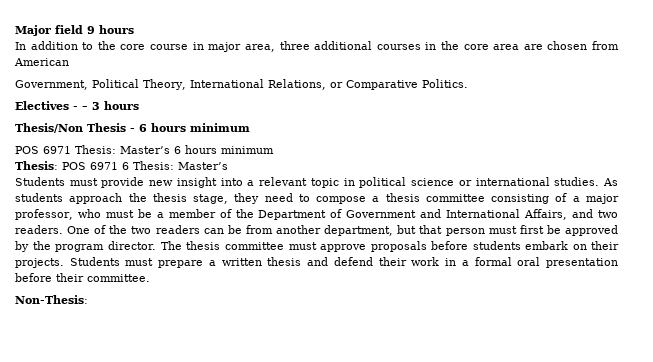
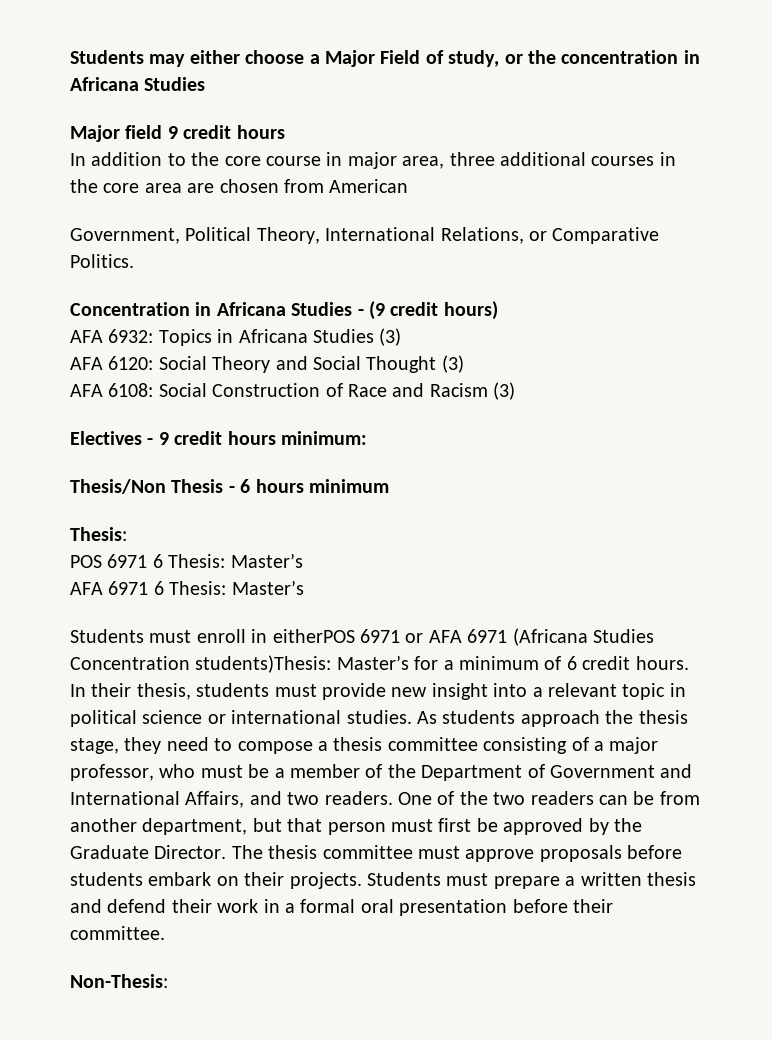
(15, 30) none -> [70,50,700,67] [70,77,206,91] Students may either choose a Major Field of study, or the concentration in Africana Studies //
(95, 30) none -> [183,125,232,139] credit
(468, 83) none -> [70,301,498,320] [70,328,402,346] [70,355,464,373] [70,382,516,400] // Concentration in Africana Studies - (9 credit hours) // AFA 6932: Topics in Africana Studies (3) // AFA 6120: Social Theory and Social Thought (3) // AFA 6108: Social Construction of Race and Racism (3)
[82,101,139,110] – 3 hours -> [158,431,367,445] 9 credit hours minimum:
[15,145,274,154] [15,161,58,170] POS 6971 Thesis: Master’s 6 hours minimum // Thesis: -> [70,527,127,541] Thesis: //
[15,177,65,186] Students -> [70,580,304,595] [70,628,654,646] [70,655,689,673] [70,683,270,700] AFA 6971 6 Thesis: Master’s // Students must enroll in eitherPOS 6971 or AFA 6971 (Africana Studies Concentration students)Thesis: Master’s for a minimum of 6 credit hours. In their thesis, students
[55,241,157,252] program director. -> [70,845,227,859] Graduate Director.

